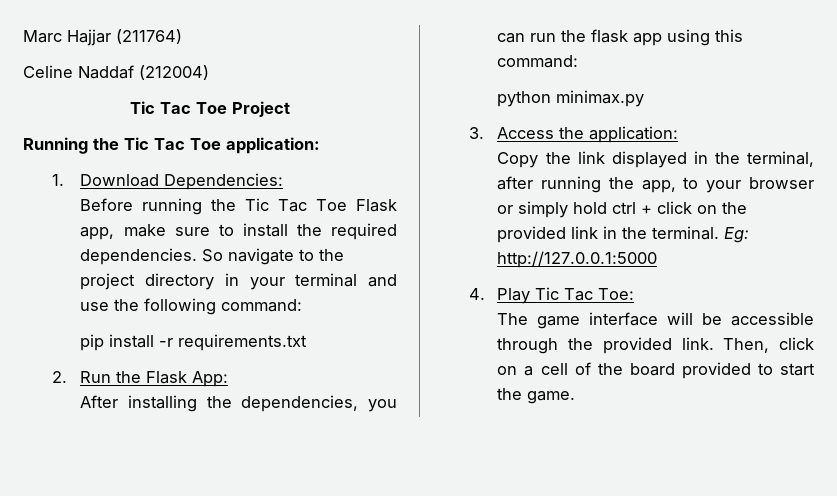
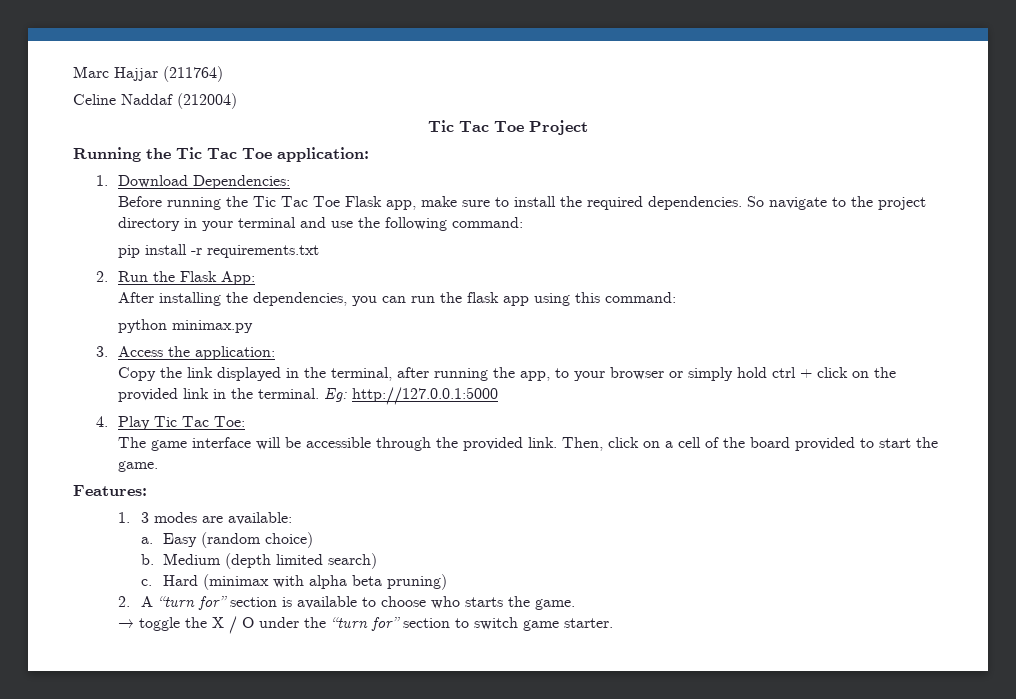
(576, 397) none -> [73,485,147,496] [118,512,292,525] [140,532,314,548] [140,553,378,569] [140,574,448,590] [118,596,575,610] [118,616,614,634] // Features: // 1. 3 modes are available: // a. Easy (random choice) // b. Medium (depth limited search) // c. Hard (minimax with alpha beta pruning) // 2. A “turn for” section is available to choose who starts the game. // → toggle the X / O under the “turn for” section to switch game starter.

